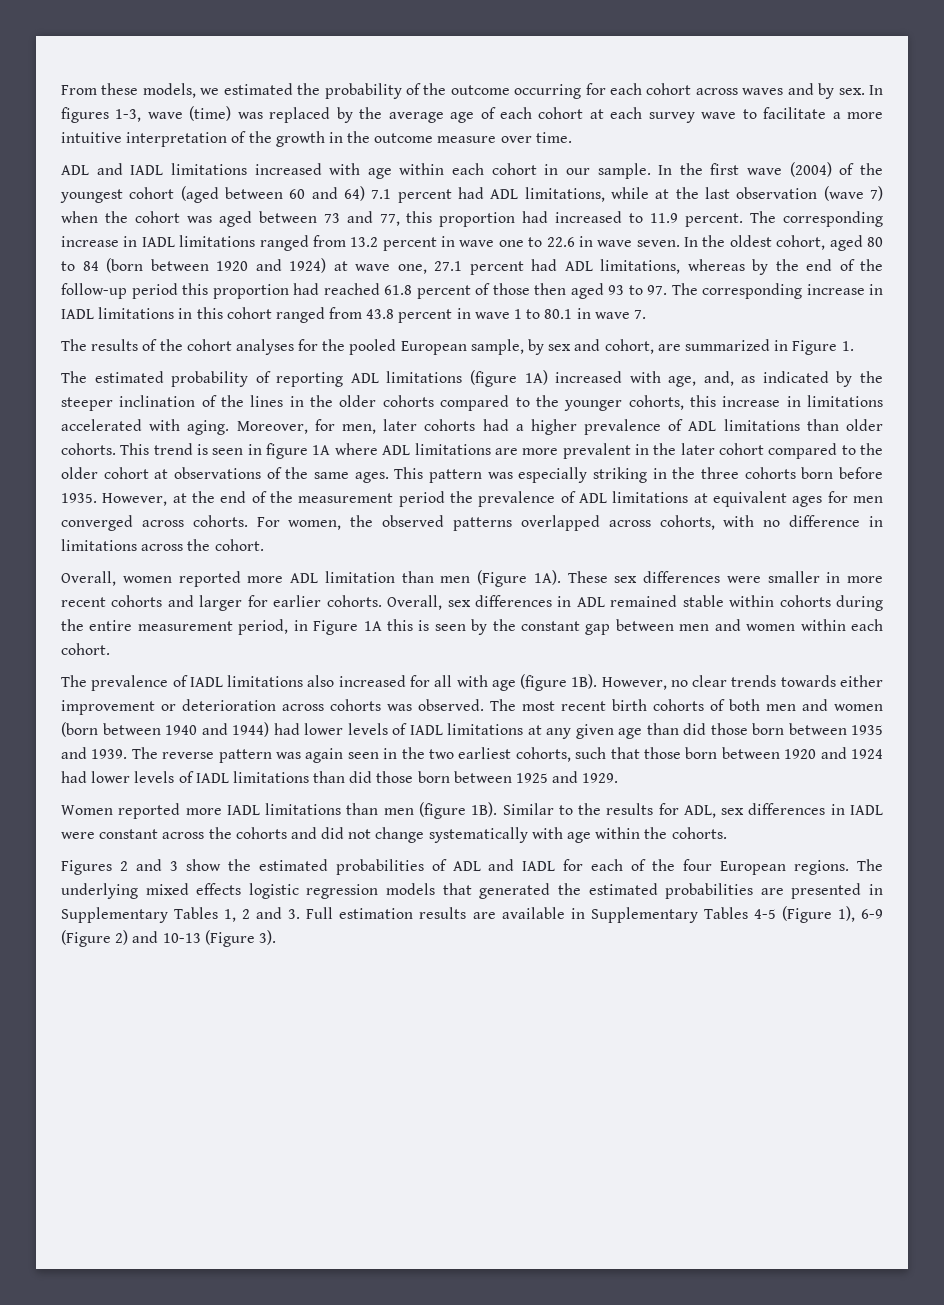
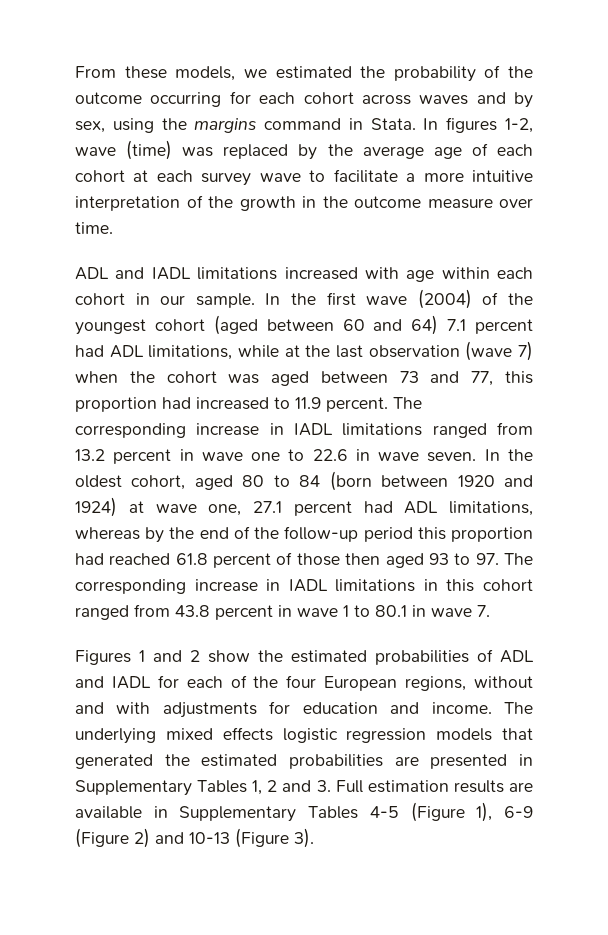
[838,88,865,95] sex. -> [75,118,416,133] sex, using the margins command in Stata.
[115,109,142,122] 1-3, -> [504,118,533,133] 1-2,
[61,339,854,355] [61,370,883,387] [61,395,884,411] [61,419,883,435] [61,443,884,459] [61,467,883,483] [61,491,884,507] [61,515,884,531] [61,539,264,551] [61,570,883,587] [61,595,883,611] [61,619,884,635] [61,643,110,655] [61,674,884,691] [61,699,883,715] [61,722,883,739] [61,747,883,763] [61,771,619,783] [61,802,884,819] [61,827,727,843] [61,859,178,875] The results of the cohort analyses for the pooled European sample, by sex and cohort, are summarized in Figure 1. // The estimated probability of reporting ADL limitations (figure 1A) increased with age, and, as indicated by the steeper inclination of the lines in the older cohorts compared to the younger cohorts, this increase in limitations accelerated with aging. Moreover, for men, later cohorts had a higher prevalence of ADL limitations than older cohorts. This trend is seen in figure 1A where ADL limitations are more prevalent in the later cohort compared to the older cohort at observations of the same ages. This pattern was especially striking in the three cohorts born before 1935. However, at the end of the measurement period the prevalence of ADL limitations at equivalent ages for men converged across cohorts. For women, the observed patterns overlapped across cohorts, with no difference in limitations across the cohort. // Overall, women reported more ADL limitation than men (Figure 1A). These sex differences were smaller in more recent cohorts and larger for earlier cohorts. Overall, sex differences in ADL remained stable within cohorts during the entire measurement period, in Figure 1A this is seen by the constant gap between men and women within each cohort. // The prevalence of IADL limitations also increased for all with age (figure 1B). However, no clear trends towards either improvement or deterioration across cohorts was observed. The most recent birth cohorts of both men and women (born between 1940 and 1944) had lower levels of IADL limitations at any given age than did those born between 1935 and 1939. The reverse pattern was again seen in the two earliest cohorts, such that those born between 1920 and 1924 had lower levels of IADL limitations than did those born between 1925 and 1929. // Women reported more IADL limitations than men (figure 1B). Similar to the results for ADL, sex differences in IADL were constant across the cohorts and did not change systematically with age within the cohorts. // Figures 2 and 3 -> [75,650,200,665] Figures 1 and 2
[794,860,850,875] regions. -> [405,676,533,691] [75,701,492,718] regions, without and with adjustments for education and income.

